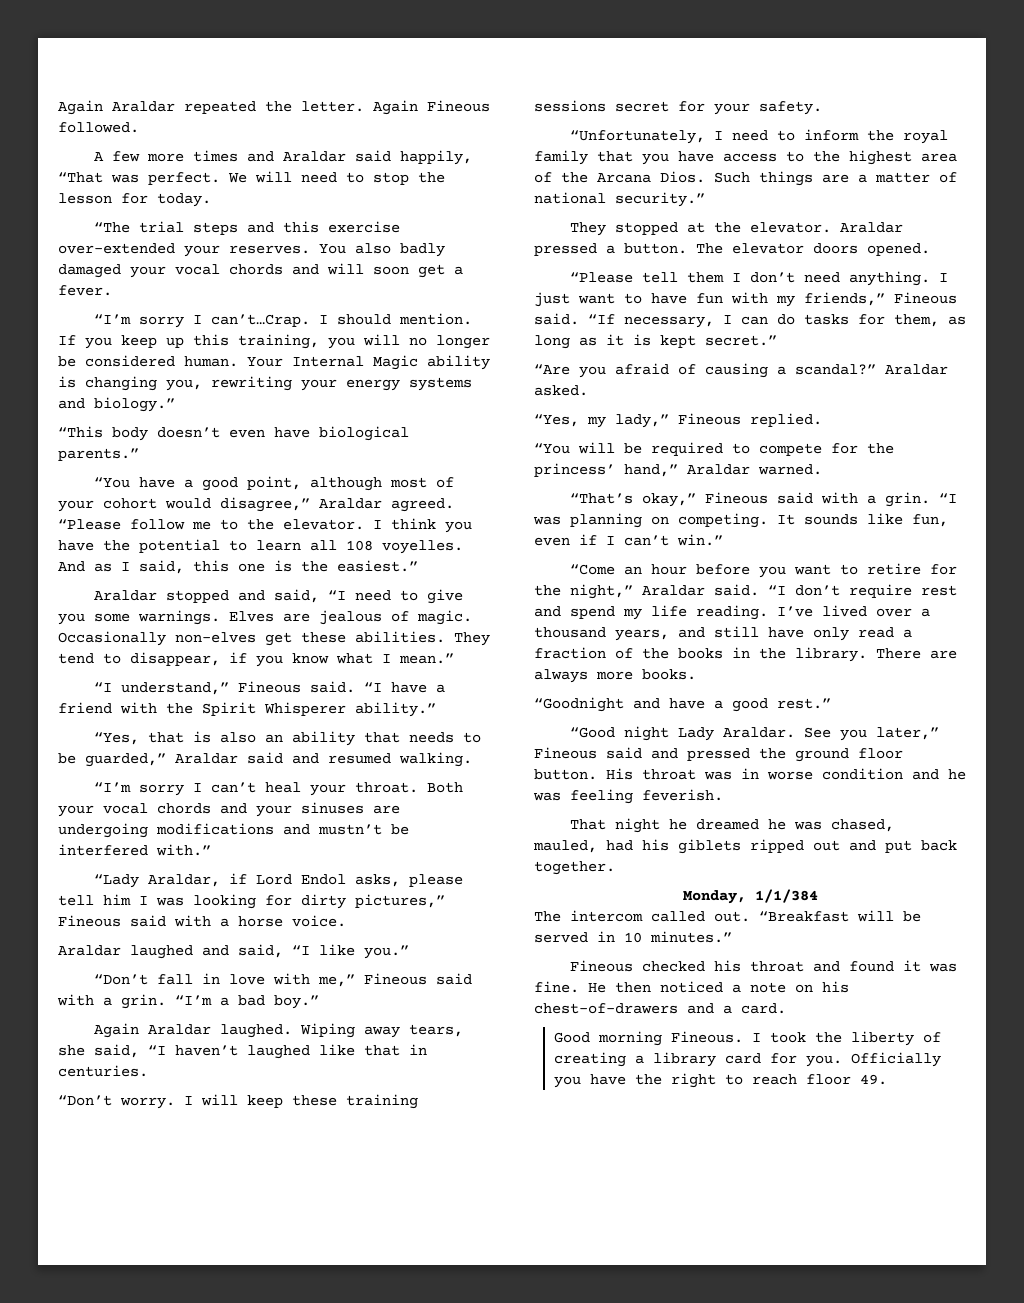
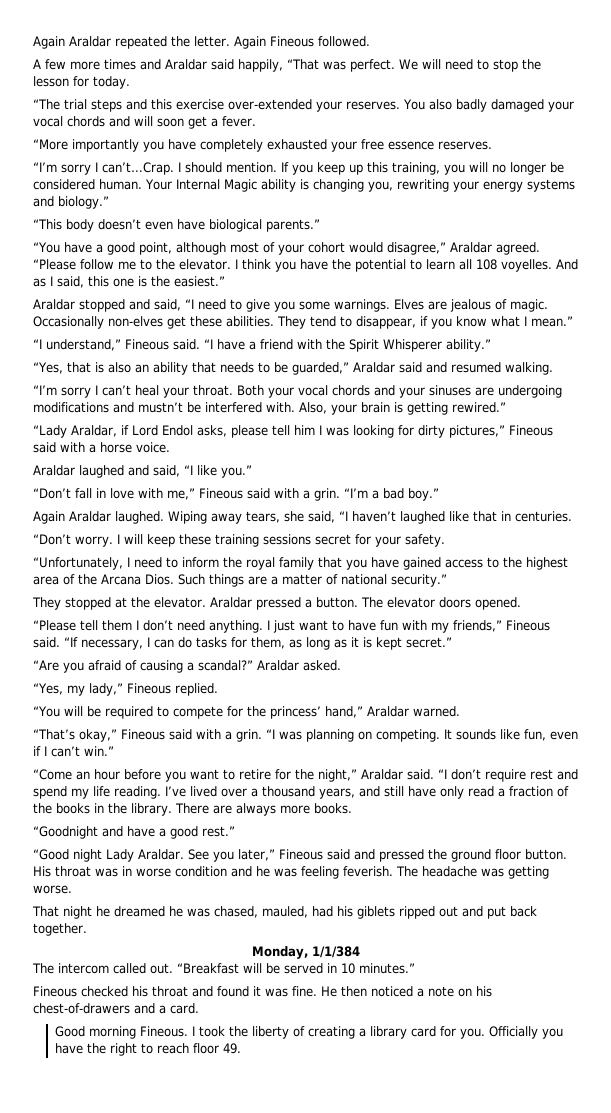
(112, 290) none -> [33,139,492,152] // “More importantly you have completely exhausted your free essence reserves.
[156,844,211,856] with.” -> [266,402,506,415] with. Also, your brain is getting rewired.”
(714, 156) none -> [403,557,441,570] gained
(723, 795) none -> [396,866,549,879] [33,885,72,894] The headache was getting worse.

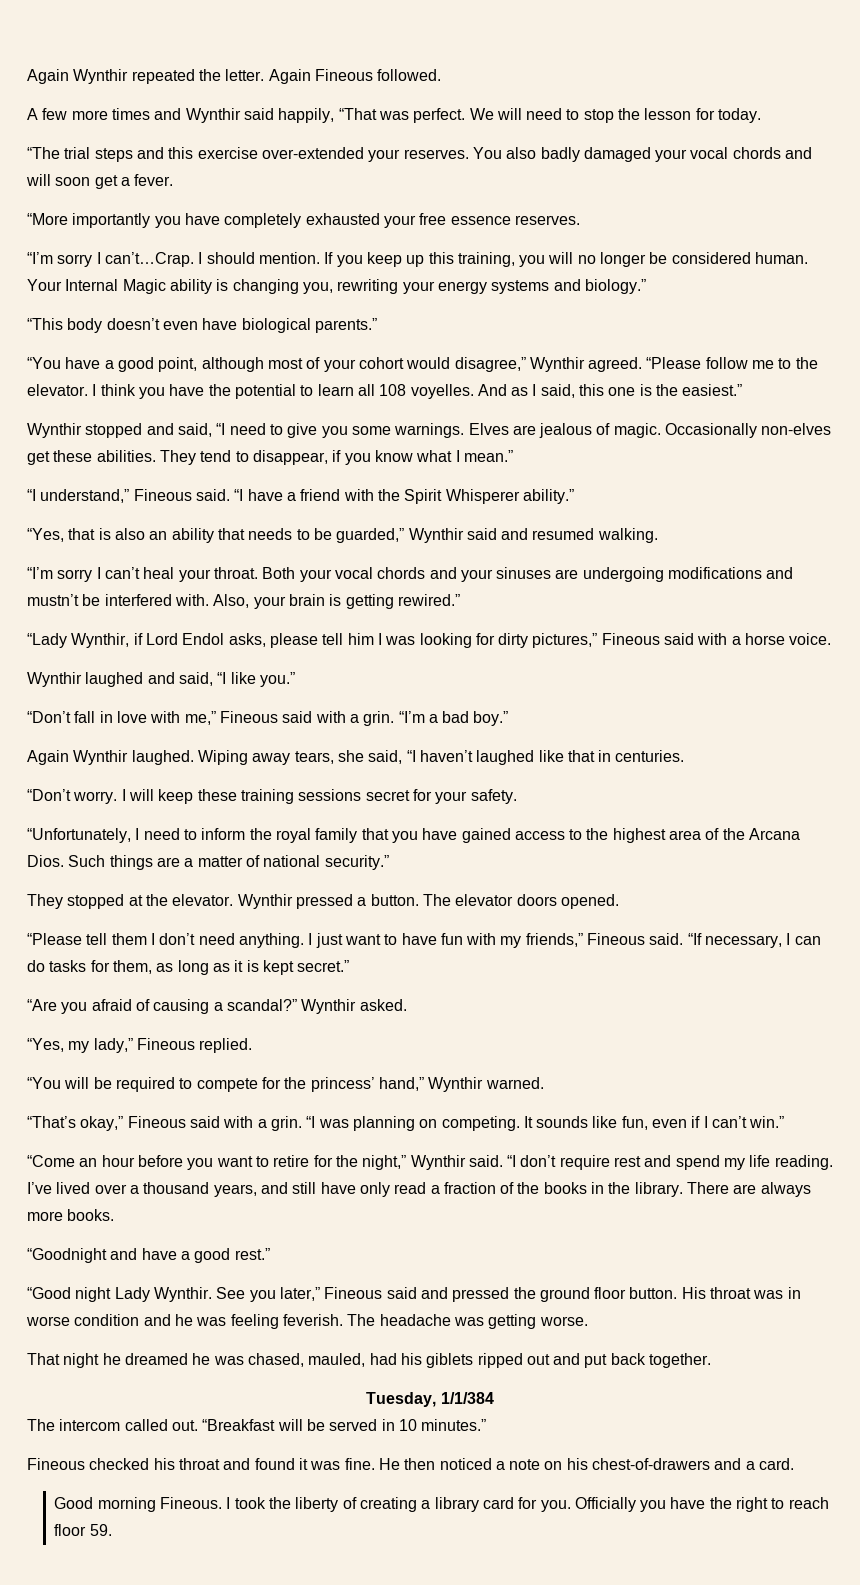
[33,36,111,49] Again Araldar -> [27,69,129,84] Again Wynthir
[165,59,207,70] Araldar -> [185,108,241,123] Wynthir
[449,242,492,253] Araldar -> [529,357,585,372] Wynthir
[33,299,75,310] Araldar -> [27,423,82,438] Wynthir
[352,362,395,373] Araldar -> [408,528,464,543] Wynthir
[71,425,117,437] Araldar, -> [71,633,130,648] Wynthir,
[33,465,75,476] Araldar -> [27,672,82,687] Wynthir
[69,511,111,522] Araldar -> [73,750,129,765] Wynthir
[209,597,252,608] Araldar -> [237,894,293,909] Wynthir
[256,660,299,671] Araldar -> [301,999,357,1014] Wynthir
[366,706,409,717] Araldar -> [428,1077,484,1092] Wynthir
[361,769,403,780] Araldar -> [410,1155,466,1170] Wynthir
[138,849,184,860] Araldar. -> [153,1287,212,1302] Wynthir.
[251,946,308,959] Monday, -> [366,1392,437,1407] Tuesday,
[222,1043,241,1054] 49. -> [89,1524,112,1536] 59.

